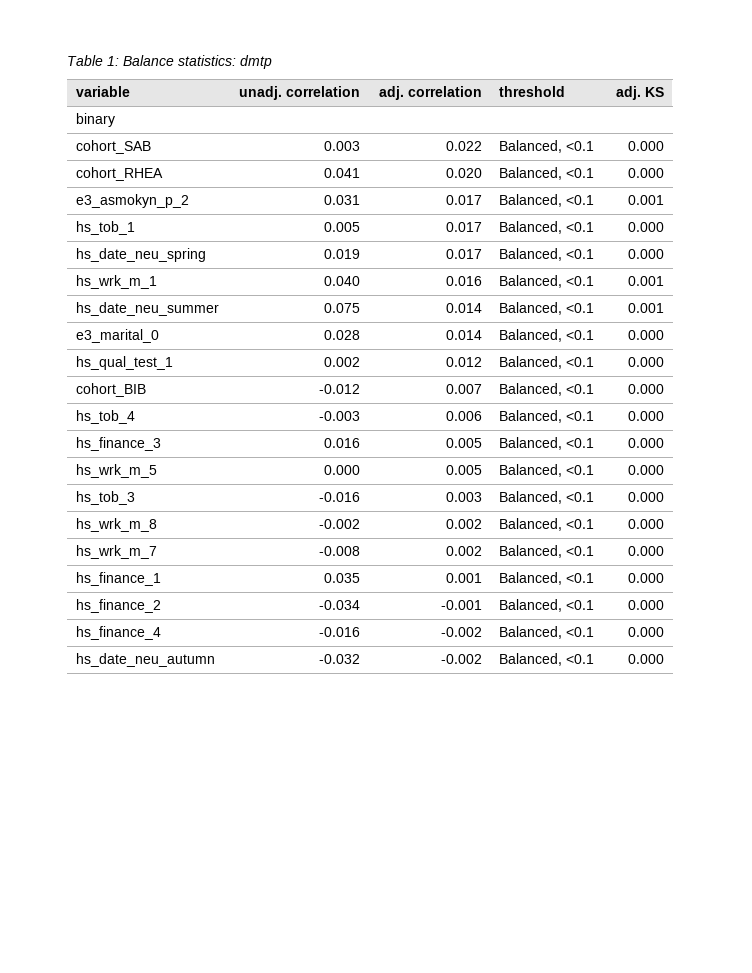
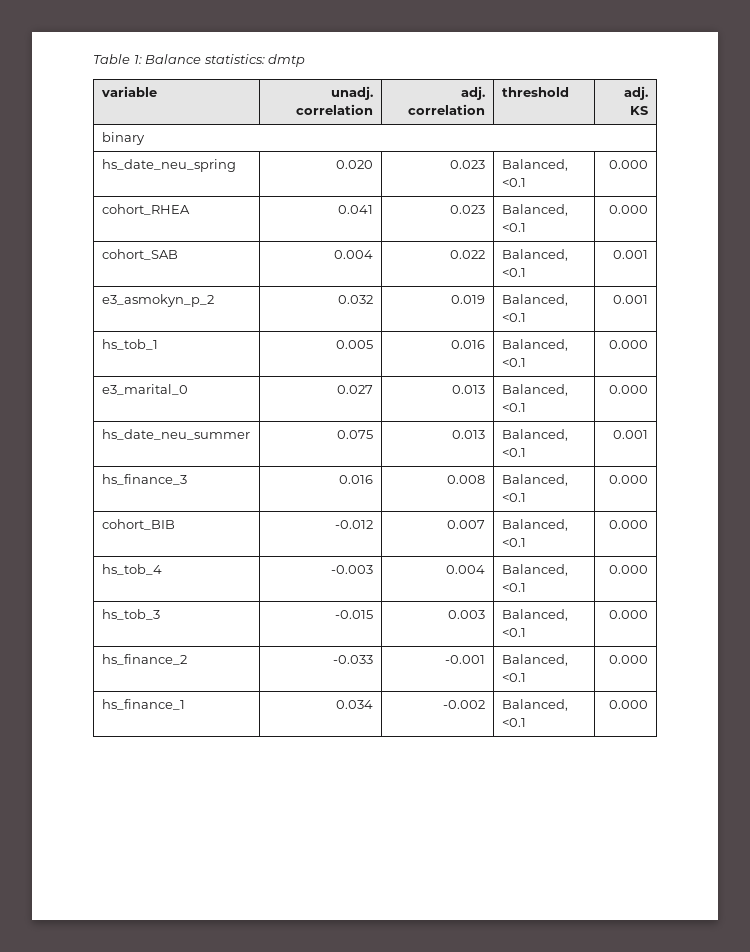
[75,140,151,154] [324,141,361,151] [446,141,483,151] cohort_SAB | 0.003 | 0.022 -> [101,159,236,172] [336,160,374,169] [450,160,486,169] hs_date_neu_spring | 0.020 | 0.023
[446,168,483,178] [498,167,594,180] [628,168,665,178] 0.020 | Balanced, <0.1 | 0.000 -> [450,205,486,214] [501,204,568,216] [501,223,526,232] [609,205,649,214] [101,249,178,260] [334,250,374,259] [450,250,486,259] [501,249,568,261] [501,268,526,277] [613,250,649,259] 0.023 | Balanced, <0.1 | 0.000 // cohort_SAB | 0.004 | 0.022 | Balanced, <0.1 | 0.001
[324,195,361,205] [446,195,483,205] 0.031 | 0.017 -> [338,295,374,304] [451,295,486,304] 0.032 | 0.019
[446,222,483,232] [498,221,594,234] [628,222,665,232] [75,248,206,262] [324,249,361,259] [446,249,483,259] [498,248,594,261] [628,249,665,259] [75,275,157,289] [324,276,361,286] [446,276,483,286] [498,275,594,288] [628,276,665,286] [75,302,219,316] [324,303,361,313] [446,303,483,313] [498,302,594,315] [628,303,665,313] [75,329,159,343] [324,330,361,340] [446,330,483,340] [498,329,594,342] [628,330,665,340] [75,356,173,370] [324,357,361,367] [446,357,483,367] 0.017 | Balanced, <0.1 | 0.000 // hs_date_neu_spring | 0.019 | 0.017 | Balanced, <0.1 | 0.000 // hs_wrk_m_1 | 0.040 | 0.016 | Balanced, <0.1 | 0.001 // hs_date_neu_summer | 0.075 | 0.014 | Balanced, <0.1 | 0.001 // e3_marital_0 | 0.028 | 0.014 | Balanced, <0.1 | 0.000 // hs_qual_test_1 | 0.002 | 0.012 -> [451,340,486,349] [501,339,568,351] [501,358,526,367] [609,340,649,349] [101,384,188,395] [337,385,374,394] [452,385,486,394] [501,384,568,396] [501,403,526,412] [609,385,649,394] [101,429,250,440] [337,430,374,439] [452,430,486,439] [501,429,568,441] [501,448,526,457] [613,430,649,439] [101,474,187,485] [339,475,374,484] [447,475,486,484] 0.016 | Balanced, <0.1 | 0.000 // e3_marital_0 | 0.027 | 0.013 | Balanced, <0.1 | 0.000 // hs_date_neu_summer | 0.075 | 0.013 | Balanced, <0.1 | 0.001 // hs_finance_3 | 0.016 | 0.008
[446,411,483,421] [498,410,594,423] [628,411,665,421] [75,437,161,451] [324,438,361,448] [446,438,483,448] [498,437,594,450] [628,438,665,448] [75,464,157,478] [324,465,361,475] [446,465,483,475] 0.006 | Balanced, <0.1 | 0.000 // hs_finance_3 | 0.016 | 0.005 | Balanced, <0.1 | 0.000 // hs_wrk_m_5 | 0.000 | 0.005 -> [446,565,486,574] 0.004
[319,492,361,502] -0.016 -> [335,610,374,619] -0.015
[75,518,157,532] [319,519,361,529] [446,519,483,529] [498,518,594,531] [628,519,665,529] [75,545,157,559] [319,546,361,556] [446,546,483,556] [498,545,594,558] [628,546,665,556] [75,572,161,586] [324,573,361,583] [446,573,483,583] [498,572,594,585] [628,573,665,583] [75,599,161,613] [319,600,361,610] [441,600,483,610] [498,599,594,612] [628,600,665,610] [75,626,161,640] [319,627,361,637] [441,627,483,637] [498,626,594,639] [628,627,665,637] [75,653,215,667] [319,654,361,664] hs_wrk_m_8 | -0.002 | 0.002 | Balanced, <0.1 | 0.000 // hs_wrk_m_7 | -0.008 | 0.002 | Balanced, <0.1 | 0.000 // hs_finance_1 | 0.035 | 0.001 | Balanced, <0.1 | 0.000 // hs_finance_2 | -0.034 | -0.001 | Balanced, <0.1 | 0.000 // hs_finance_4 | -0.016 | -0.002 | Balanced, <0.1 | 0.000 // hs_date_neu_autumn | -0.032 -> [101,654,187,665] [333,655,374,664] [445,655,486,664] [501,654,568,666] [501,673,526,682] [609,655,649,664] [101,699,185,710] [336,700,374,709] hs_finance_2 | -0.033 | -0.001 | Balanced, <0.1 | 0.000 // hs_finance_1 | 0.034

